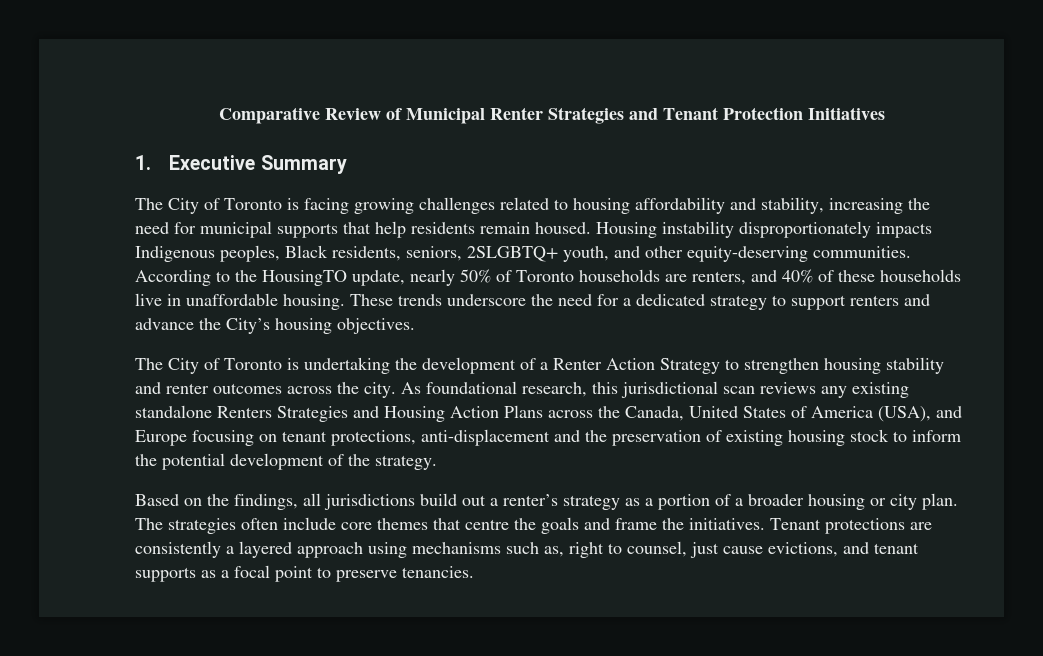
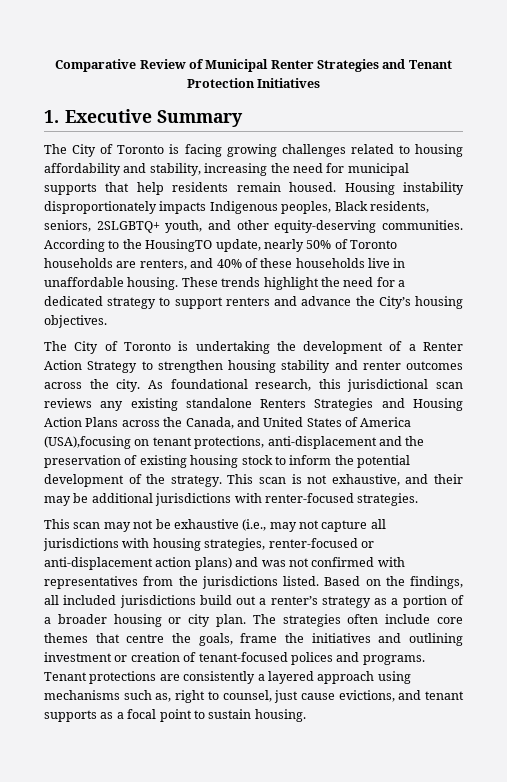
[447,294,526,306] underscore -> [263,277,319,290] highlight
(684, 413) none -> [236,417,260,427] and
[878,406,962,422] [135,430,254,446] (USA), and Europe focusing -> [44,436,131,449] (USA),focusing
(437, 462) // -> [227,474,464,486] [44,493,419,506] [44,519,386,532] [43,538,374,551] [44,557,405,570] [44,576,319,589] This scan is not exhaustive, and their may be additional jurisdictions with renter-focused strategies. // This scan may not be exhaustive (i.e., may not capture all jurisdictions with housing strategies, renter-focused or anti-displacement action plans) and was not confirmed with representatives from the jurisdictions listed.
(321, 499) none -> [63,595,117,605] included
[541,517,765,534] goals and frame the initiatives. -> [198,633,464,646] [44,652,425,665] goals, frame the initiatives and outlining investment or creation of tenant-focused polices and programs.
[336,566,474,582] preserve tenancies. -> [208,709,306,722] sustain housing.

